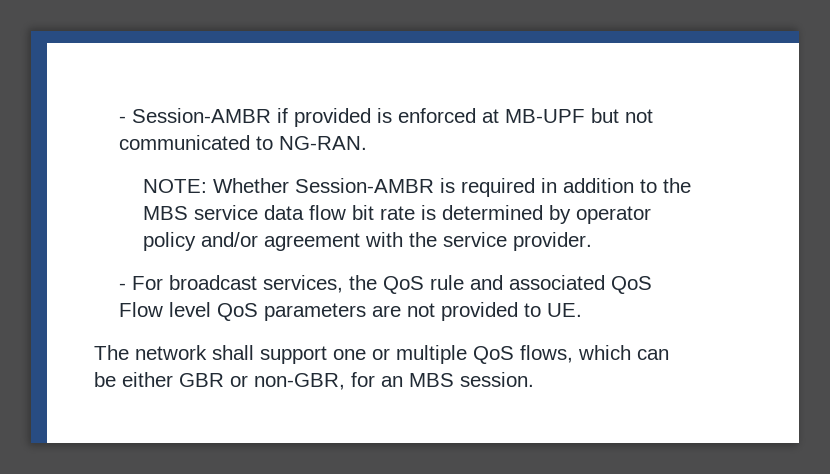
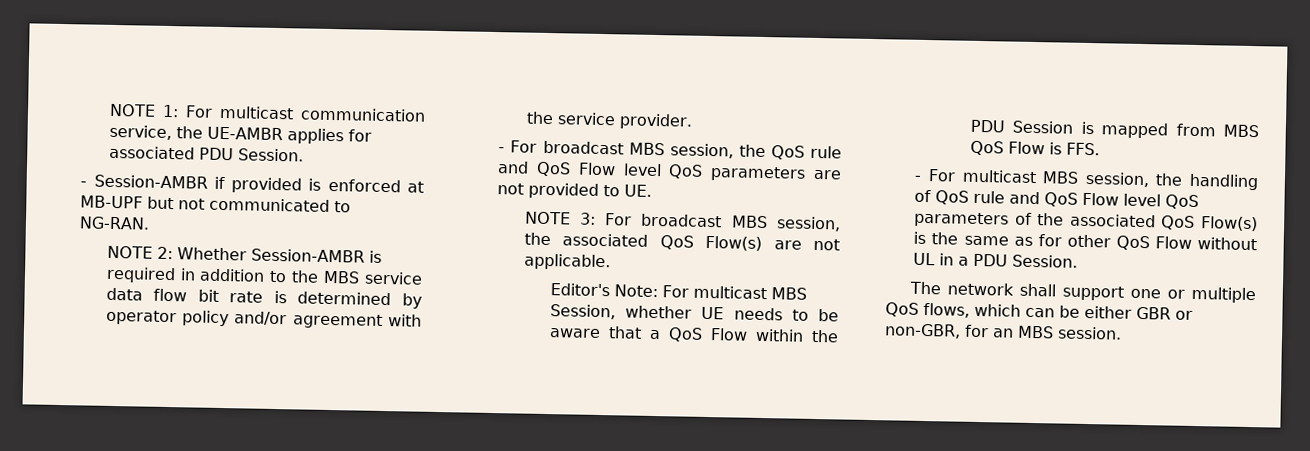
(118, 119) none -> [108,103,426,122] [108,124,372,145] [108,145,304,162] NOTE 1: For multicast communication service, the UE-AMBR applies for associated PDU Session. //
[143,179,208,193] NOTE: -> [106,245,173,260] NOTE 2:
[262,275,343,293] services, -> [628,142,734,159] MBS session,
[508,275,605,290] associated -> (530, 167) none
(582, 310) none -> [524,211,841,232] [523,232,840,251] [523,253,611,271] [549,283,807,300] [549,304,839,322] [548,326,839,343] [969,119,1259,139] [969,140,1100,156] [914,169,1259,191] [914,189,1200,210] [914,211,1258,232] [913,231,1257,251] [913,252,1079,268] // NOTE 3: For broadcast MBS session, the associated QoS Flow(s) are not applicable. // Editor's Note: For multicast MBS Session, whether UE needs to be aware that a QoS Flow within the PDU Session is mapped from MBS QoS Flow is FFS. // - For multicast MBS session, the handling of QoS rule and QoS Flow level QoS parameters of the associated QoS Flow(s) is the same as for other QoS Flow without UL in a PDU Session.

